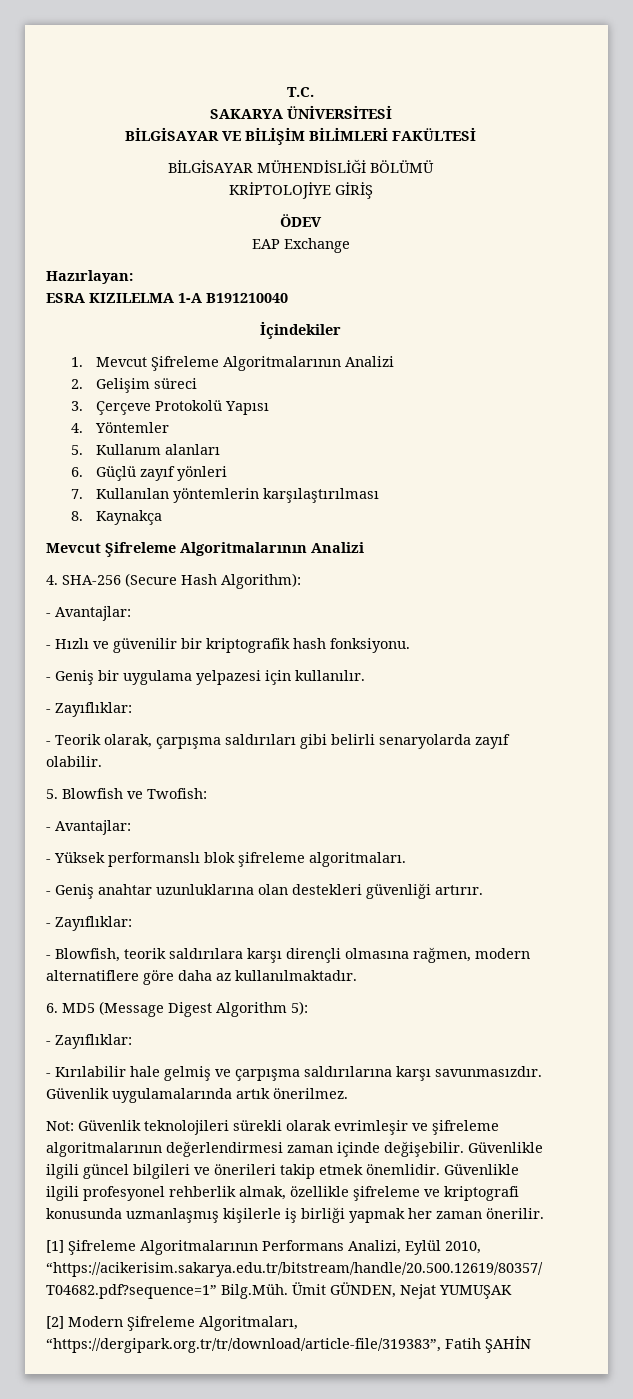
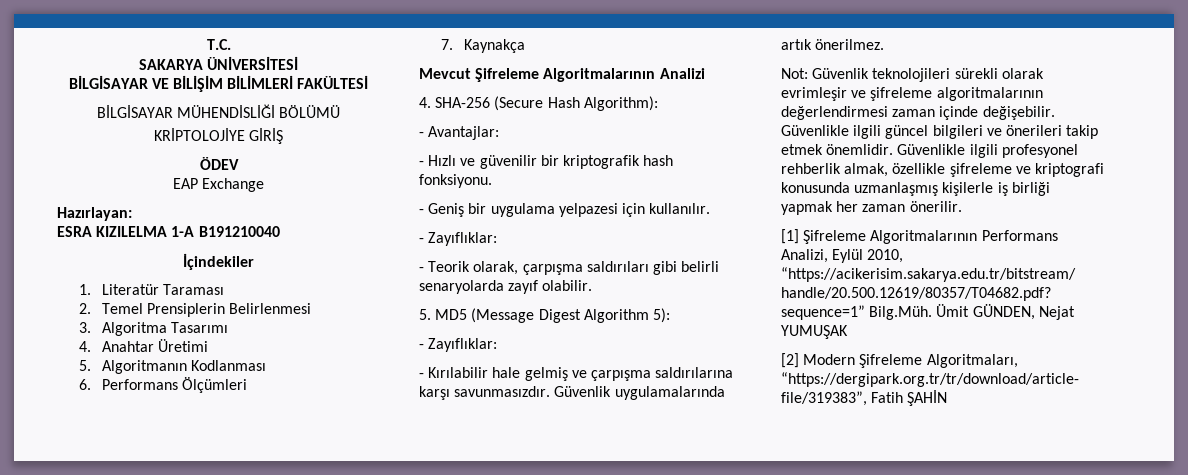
[95,356,394,371] [70,378,197,393] [70,400,269,415] [70,422,169,433] [70,444,220,455] [70,466,227,481] [70,488,379,503] [70,511,83,521] Mevcut Şifreleme Algoritmalarının Analizi // 2. Gelişim süreci // 3. Çerçeve Protokolü Yapısı // 4. Yöntemler // 5. Kullanım alanları // 6. Güçlü zayıf yönleri // 7. Kullanılan yöntemlerin karşılaştırılması // 8. -> [101,284,224,295] [79,303,312,317] [79,322,228,336] [79,339,208,352] [79,360,266,374] [79,377,247,393] [441,39,454,50] Literatür Taraması // 2. Temel Prensiplerin Belirlenmesi // 3. Algoritma Tasarımı // 4. Anahtar Üretimi // 5. Algoritmanın Kodlanması // 6. Performans Ölçümleri // 7.
[62,788,207,799] [46,820,131,835] [46,852,406,867] [46,883,483,899] [46,916,132,931] [46,947,530,963] [46,970,357,985] [46,1003,58,1013] Blowfish ve Twofish: // - Avantajlar: // - Yüksek performanslı blok şifreleme algoritmaları. // - Geniş anahtar uzunluklarına olan destekleri güvenliği artırır. // - Zayıflıklar: // - Blowfish, teorik saldırılara karşı dirençli olmasına rağmen, modern alternatiflere göre daha az kullanılmaktadır. // 6. -> (431, 314) none
[46,1338,441,1353] “https://dergipark.org.tr/tr/download/article-file/319383”, -> [781,372,1079,387] [781,391,867,406] “https://dergipark.org.tr/tr/download/article- file/319383”,

